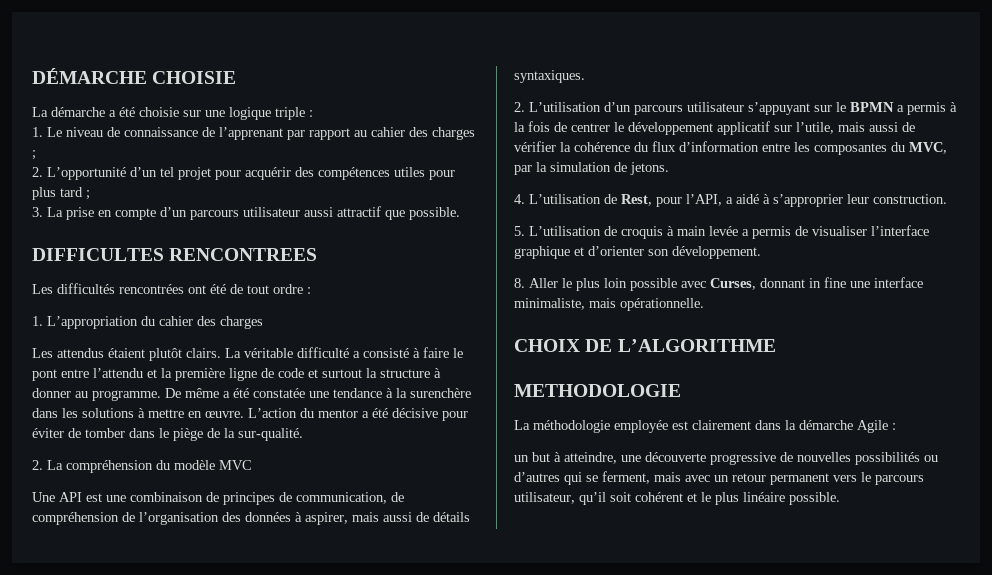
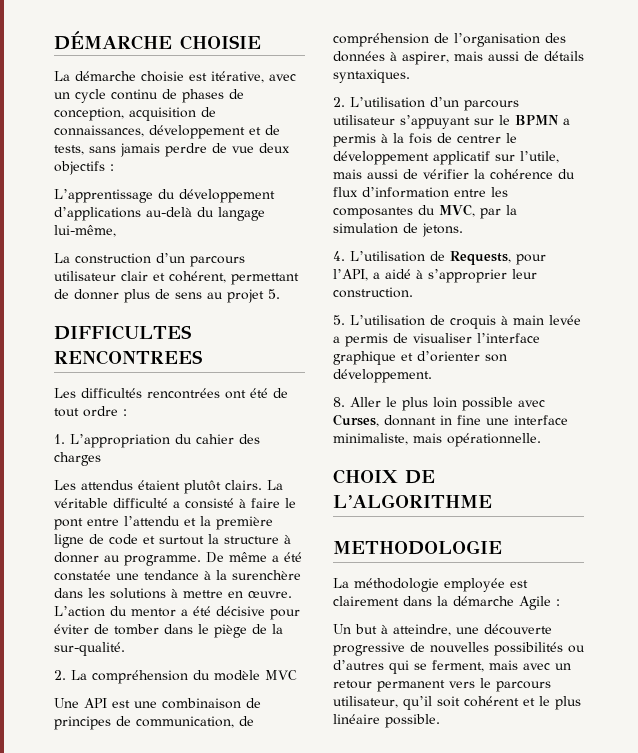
[109,107,313,120] [32,127,475,140] [32,150,36,160] [32,167,455,180] [32,187,90,200] [32,206,460,220] a été choisie sur une logique triple : // 1. Le niveau de connaissance de l’apprenant par rapport au cahier des charges ; // 2. L’opportunité d’un tel projet pour acquérir des compétences utiles pour plus tard ; // 3. La prise en compte d’un parcours utilisateur aussi attractif que possible. -> [141,71,296,83] [54,89,244,103] [54,107,216,121] [54,125,280,139] [54,143,290,157] [54,161,114,175] [54,189,275,203] [54,207,265,221] [54,225,116,237] [54,253,245,267] [54,271,299,285] [54,289,280,303] choisie est itérative, avec un cycle continu de phases de conception, acquisition de connaissances, développement et de tests, sans jamais perdre de vue deux objectifs : // L’apprentissage du développement d’applications au-delà du langage lui-même, // La construction d’un parcours utilisateur clair et cohérent, permettant de donner plus de sens au projet 5.
[621,194,652,206] Rest, -> [450,251,511,265] Requests,
[514,455,529,462] un -> [333,624,351,634] Un

